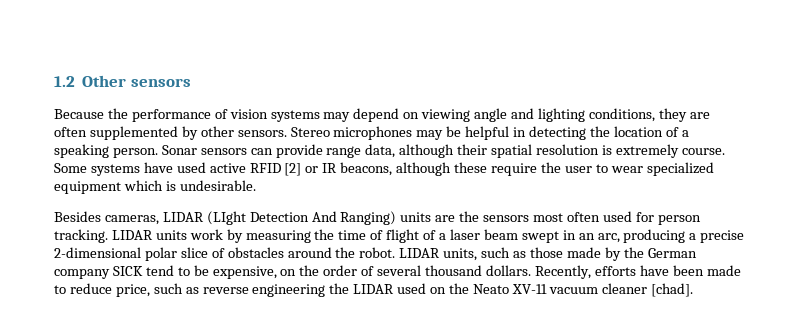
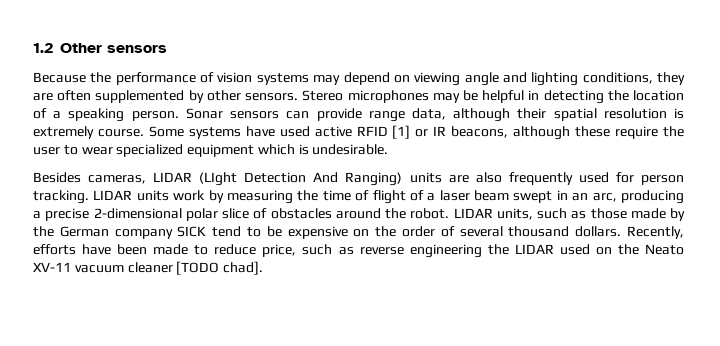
[284,163,302,176] [2] -> [392,125,411,139] [1]
[459,211,600,222] the sensors most often -> [475,172,573,185] also frequently
[212,266,277,279] expensive, -> [287,226,348,239] expensive
[650,283,693,297] [chad]. -> [176,261,264,275] [TODO chad].

